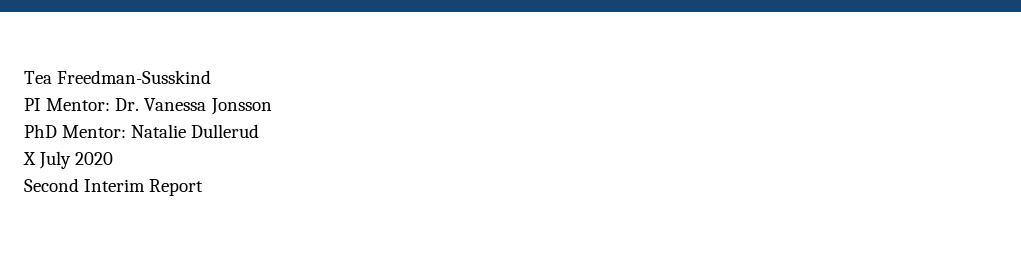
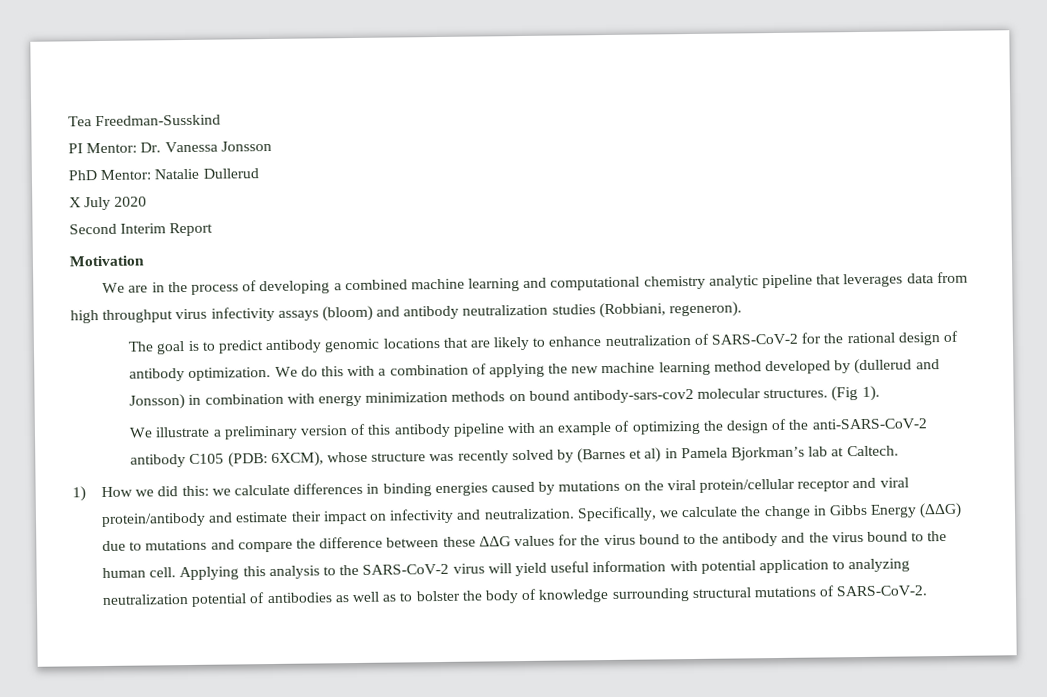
(204, 187) none -> [69,255,144,267] [102,271,968,295] [70,301,743,324] [128,330,958,355] [129,358,940,382] [129,385,880,410] [129,418,927,440] [130,445,899,468] [72,477,909,502] [101,502,963,528] [102,530,948,553] [102,558,911,581] [102,585,928,607] // Motivation // We are in the process of developing a combined machine learning and computational chemistry analytic pipeline that leverages data from high throughput virus infectivity assays (bloom) and antibody neutralization studies (Robbiani, regeneron). // The goal is to predict antibody genomic locations that are likely to enhance neutralization of SARS-CoV-2 for the rational design of antibody optimization. We do this with a combination of applying the new machine learning method developed by (dullerud and Jonsson) in combination with energy minimization methods on bound antibody-sars-cov2 molecular structures. (Fig 1). // We illustrate a preliminary version of this antibody pipeline with an example of optimizing the design of the anti-SARS-CoV-2 antibody C105 (PDB: 6XCM), whose structure was recently solved by (Barnes et al) in Pamela Bjorkman’s lab at Caltech. // 1) How we did this: we calculate differences in binding energies caused by mutations on the viral protein/cellular receptor and viral protein/antibody and estimate their impact on infectivity and neutralization. Specifically, we calculate the change in Gibbs Energy (ΔΔG) due to mutations and compare the difference between these ΔΔG values for the virus bound to the antibody and the virus bound to the human cell. Applying this analysis to the SARS-CoV-2 virus will yield useful information with potential application to analyzing neutralization potential of antibodies as well as to bolster the body of knowledge surrounding structural mutations of SARS-CoV-2.

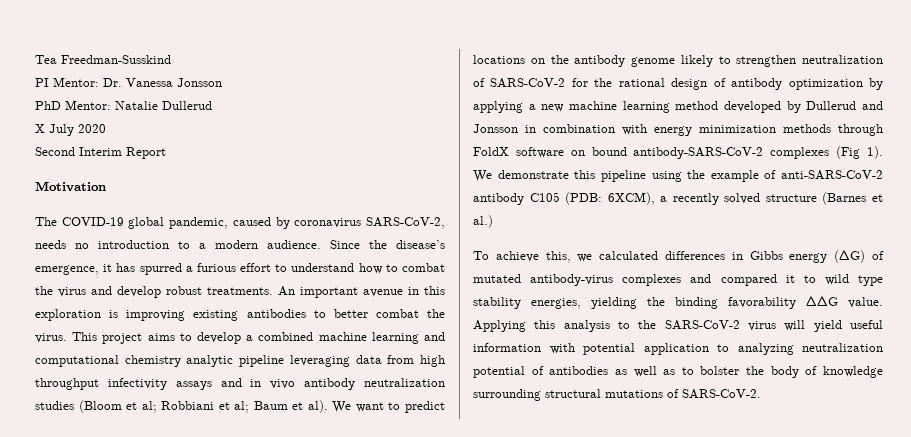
[102,280,331,295] We are in the process of developing -> [35,217,446,229] [35,240,445,249] [35,263,446,275] [35,286,445,298] [35,309,445,321] [35,332,241,344] The COVID-19 global pandemic, caused by coronavirus SARS-CoV-2, needs no introduction to a modern audience. Since the disease’s emergence, it has spurred a furious effort to understand how to combat the virus and develop robust treatments. An important avenue in this exploration is improving existing antibodies to better combat the virus. This project aims to develop
[816,273,904,288] that leverages -> [289,355,350,367] leveraging
[175,308,208,320] virus -> (99, 384) none
[321,301,743,322] [128,337,490,355] (bloom) and antibody neutralization studies (Robbiani, regeneron). // The goal is to predict antibody genomic locations that are -> [220,378,445,390] [35,400,446,413] [473,55,675,67] and in vivo antibody neutralization studies (Bloom et al; Robbiani et al; Baum et al). We want to predict locations on the antibody genome
[548,336,602,347] enhance -> [736,55,797,67] strengthen
[188,363,569,381] optimization. We do this with a combination of applying the -> [788,78,883,90] [473,101,536,113] optimization by applying a
[854,358,940,375] [129,394,186,410] (dullerud and Jonsson) -> [806,101,883,110] [473,124,518,133] Dullerud and Jonsson
[508,385,880,404] [129,418,809,440] on bound antibody-sars-cov2 molecular structures. (Fig 1). // We illustrate a preliminary version of this antibody pipeline with an example of optimizing the design of the -> [838,124,883,136] [473,146,883,159] [473,170,777,182] through FoldX software on bound antibody-SARS-CoV-2 complexes (Fig 1). We demonstrate this pipeline using the example of
[326,451,455,463] whose structure was -> [660,196,668,202] a
[556,449,574,463] by -> [765,194,817,202] structure
[644,445,899,463] [72,477,909,502] [101,502,963,528] [102,530,948,553] [102,567,177,579] al) in Pamela Bjorkman’s lab at Caltech. // 1) How we did this: we calculate differences in binding energies caused by mutations on the viral protein/cellular receptor and viral protein/antibody and estimate their impact on infectivity and neutralization. Specifically, we calculate the change in Gibbs Energy (ΔΔG) due to mutations and compare the difference between these ΔΔG values for the virus bound to the antibody and the virus bound to the human cell. -> [473,215,493,228] [473,249,884,263] [473,274,883,286] [473,295,883,309] al.) // To achieve this, we calculated differences in Gibbs energy (ΔG) of mutated antibody-virus complexes and compared it to wild type stability energies, yielding the binding favorability ΔΔG value.

